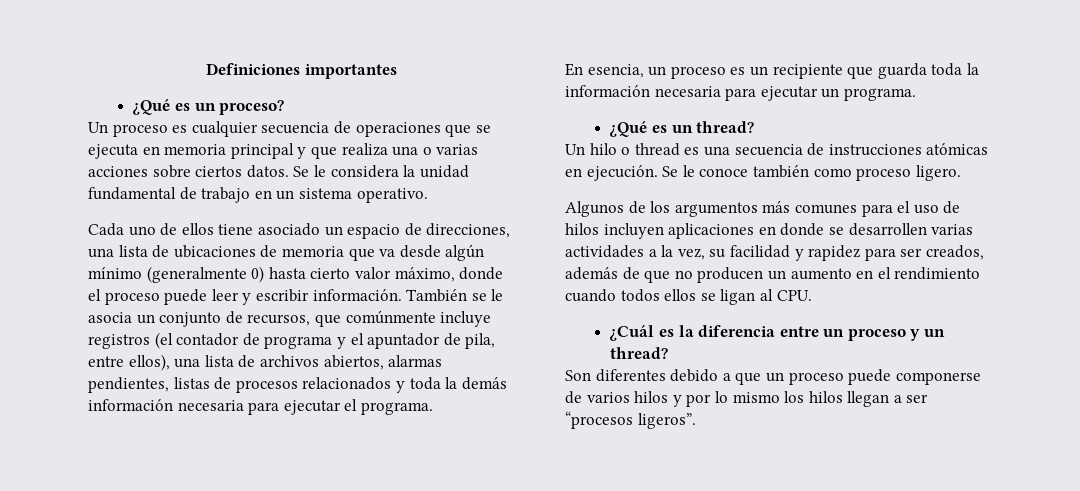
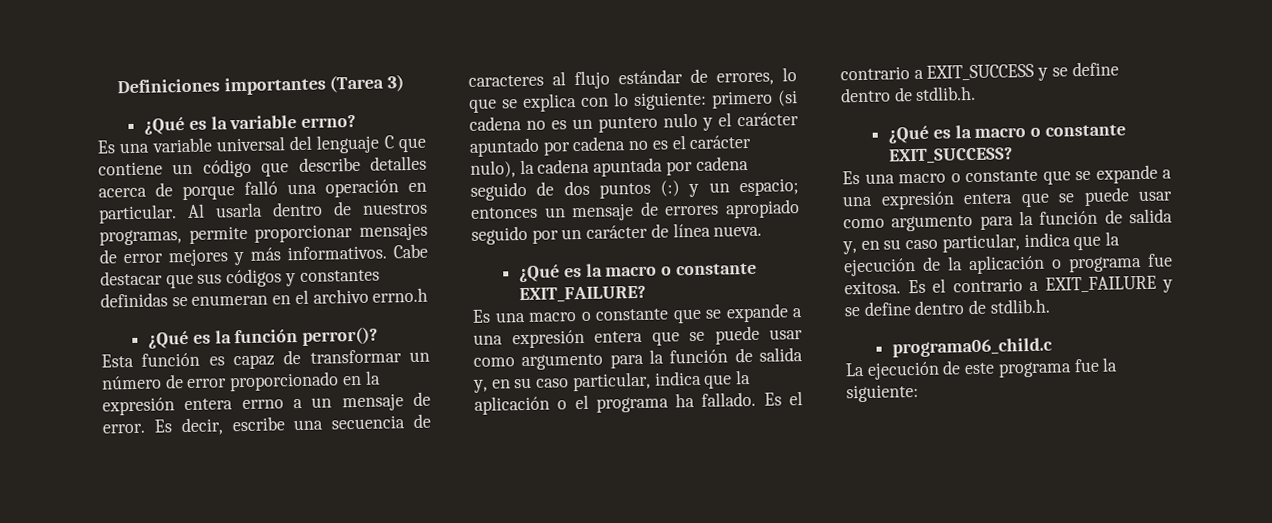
[133,99,285,115] [88,121,491,137] [88,143,479,159] [88,165,469,178] [88,187,428,203] [88,223,511,239] [88,244,485,261] [88,266,504,283] [88,289,504,305] [88,310,492,327] [88,332,496,349] [88,354,443,371] [88,377,507,393] [88,399,433,415] [565,63,979,79] [565,85,916,101] [610,121,755,137] [565,143,989,156] [565,165,961,181] [565,201,961,217] [565,223,974,239] [565,245,984,261] [565,267,981,283] [565,289,812,305] [610,325,946,341] [610,347,669,359] [565,369,981,385] [565,391,929,407] [565,411,696,429] // ¿Qué es un proceso? // Un proceso es cualquier secuencia de operaciones que se ejecuta en memoria principal y que realiza una o varias acciones sobre ciertos datos. Se le considera la unidad fundamental de trabajo en un sistema operativo. // Cada uno de ellos tiene asociado un espacio de direcciones, una lista de ubicaciones de memoria que va desde algún mínimo (generalmente 0) hasta cierto valor máximo, donde el proceso puede leer y escribir información. También se le asocia un conjunto de recursos, que comúnmente incluye registros (el contador de programa y el apuntador de pila, entre ellos), una lista de archivos abiertos, alarmas pendientes, listas de procesos relacionados y toda la demás información necesaria para ejecutar el programa. // En esencia, un proceso es un recipiente que guarda toda la información necesaria para ejecutar un programa. // ¿Qué es un thread? // Un hilo o thread es una secuencia de instrucciones atómicas en ejecución. Se le conoce también como proceso ligero. // Algunos de los argumentos más comunes para el uso de hilos incluyen aplicaciones en donde se desarrollen varias actividades a la vez, su facilidad y rapidez para ser creados, además de que no producen un aumento en el rendimiento cuando todos ellos se ligan al CPU. // ¿Cuál es la diferencia entre un proceso y un thread? // Son diferentes debido a que un proceso puede componerse de varios hilos y por lo mismo los hilos llegan a ser “procesos ligeros”. -> [329,74,405,93] [144,114,357,135] [97,134,427,154] [98,155,427,178] [98,179,427,201] [98,201,428,224] [99,222,428,246] [99,243,428,267] [100,268,380,289] [100,287,429,308] [148,326,379,349] [101,349,430,370] [101,370,381,392] [102,391,431,416] [102,413,431,436] [468,67,797,90] [469,90,798,113] [469,112,799,133] [469,134,752,157] [470,155,749,178] [470,178,799,201] [471,199,800,222] [471,222,763,245] [519,262,757,283] [519,285,647,304] [472,303,803,324] [473,325,803,349] [473,347,803,371] [473,369,752,393] [474,391,803,415] [840,61,1119,81] [840,85,977,103] [888,124,1126,144] [889,147,1014,165] [842,164,1172,185] [842,187,1172,210] [843,208,1173,232] [842,231,1121,255] [843,253,1173,277] [844,275,1173,295] [844,298,1050,317] [892,337,1054,358] [845,357,1119,380] [846,383,919,403] (Tarea 3) // ¿Qué es la variable errno? // Es una variable universal del lenguaje C que contiene un código que describe detalles acerca de porque falló una operación en particular. Al usarla dentro de nuestros programas, permite proporcionar mensajes de error mejores y más informativos. Cabe destacar que sus códigos y constantes definidas se enumeran en el archivo errno.h // ¿Qué es la función perror()? // Esta función es capaz de transformar un número de error proporcionado en la expresión entera errno a un mensaje de error. Es decir, escribe una secuencia de caracteres al flujo estándar de errores, lo que se explica con lo siguiente: primero (si cadena no es un puntero nulo y el carácter apuntado por cadena no es el carácter nulo), la cadena apuntada por cadena seguido de dos puntos (:) y un espacio; entonces un mensaje de errores apropiado seguido por un carácter de línea nueva. // ¿Qué es la macro o constante EXIT_FAILURE? // Es una macro o constante que se expande a una expresión entera que se puede usar como argumento para la función de salida y, en su caso particular, indica que la aplicación o el programa ha fallado. Es el contrario a EXIT_SUCCESS y se define dentro de stdlib.h. // ¿Qué es la macro o constante EXIT_SUCCESS? // Es una macro o constante que se expande a una expresión entera que se puede usar como argumento para la función de salida y, en su caso particular, indica que la ejecución de la aplicación o programa fue exitosa. Es el contrario a EXIT_FAILURE y se define dentro de stdlib.h. // programa06_child.c // La ejecución de este programa fue la siguiente:

